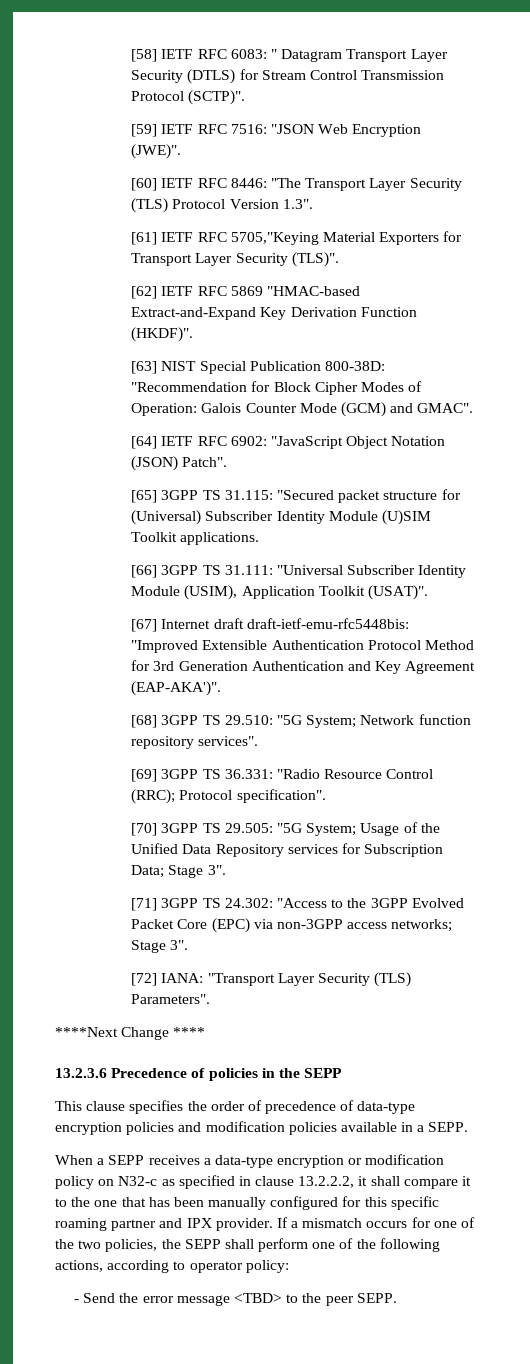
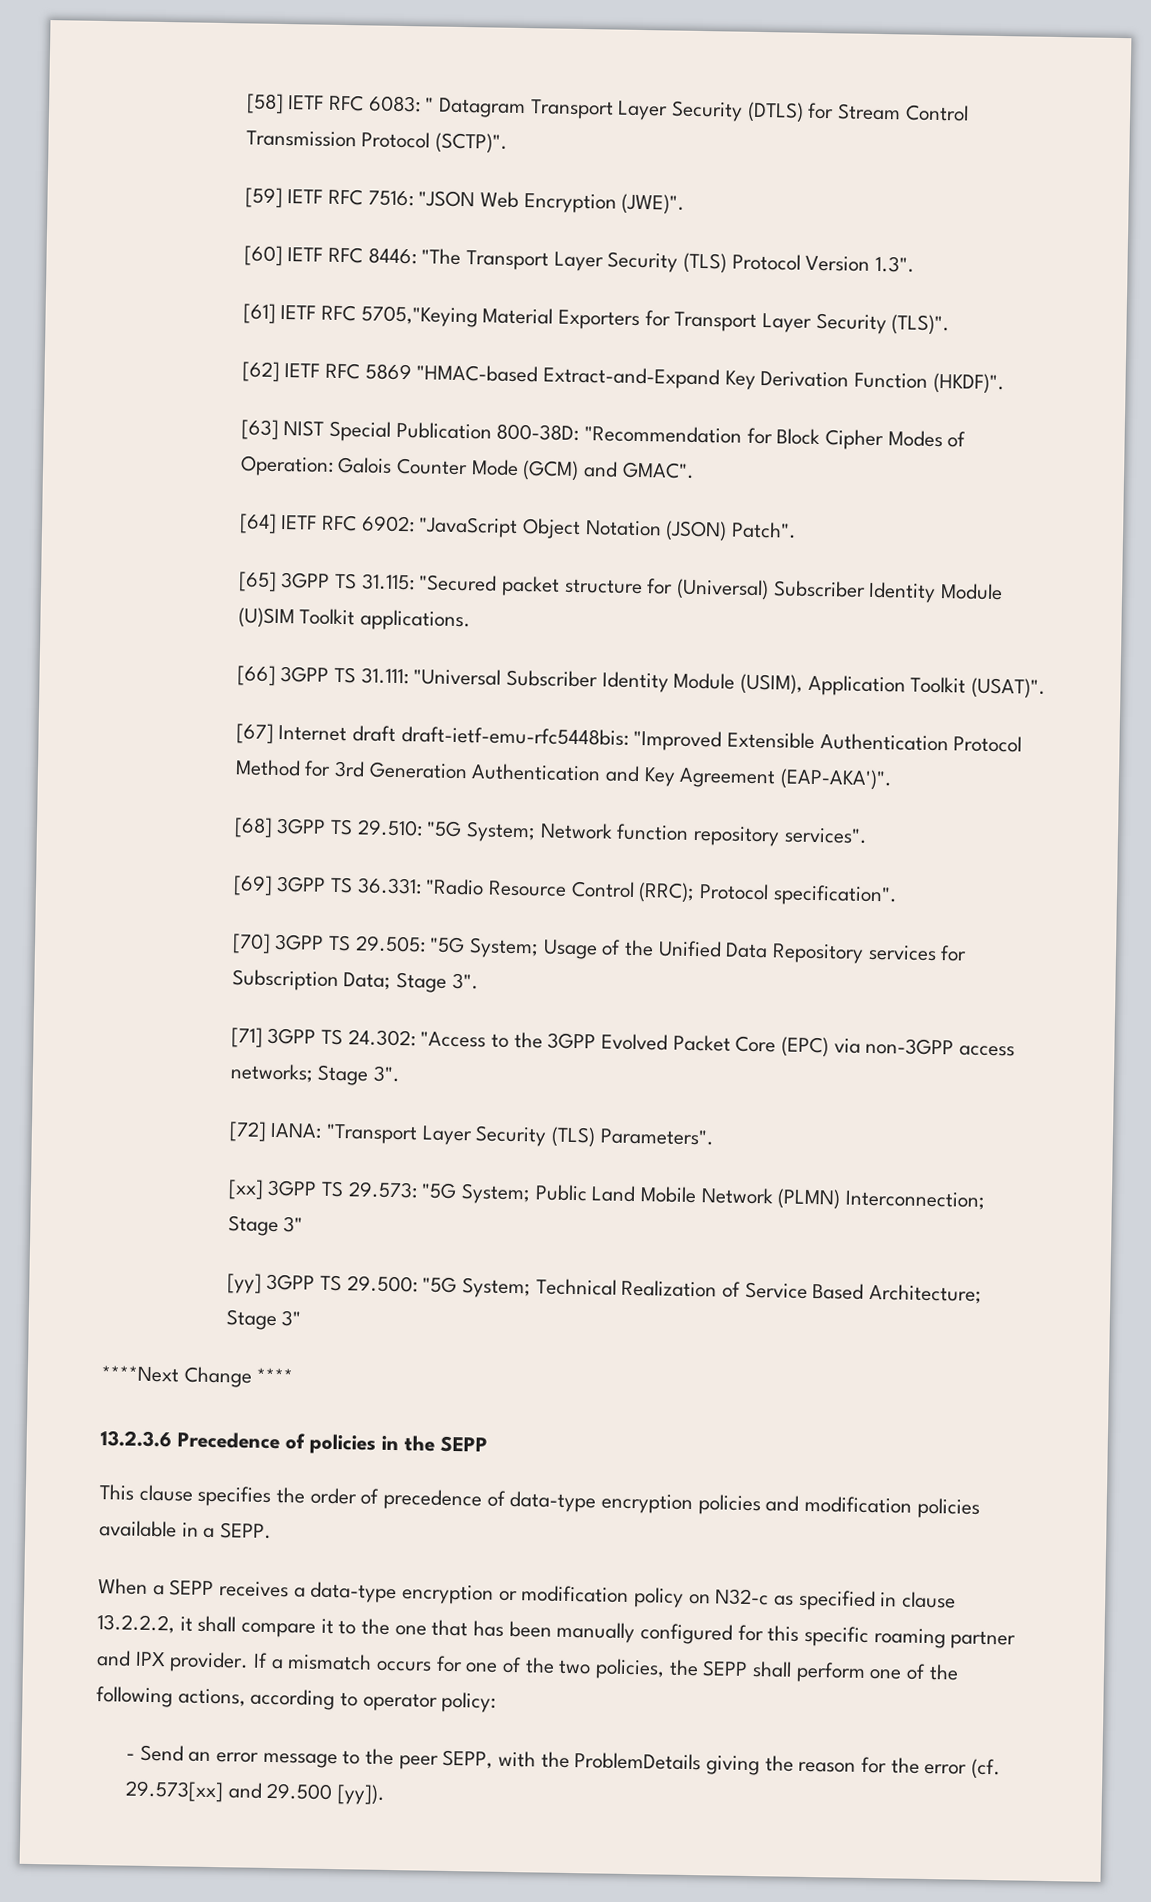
(211, 999) none -> [227,1179,987,1210] [227,1215,304,1237] [226,1273,983,1304] [225,1309,302,1331] // [xx] 3GPP TS 29.573: "5G System; Public Land Mobile Network (PLMN) Interconnection; Stage 3" // [yy] 3GPP TS 29.500: "5G System; Technical Realization of Service Based Architecture; Stage 3"
[119,1293,139,1303] the -> [188,1751,212,1763] an
[233,1293,282,1303] <TBD> -> (338, 1760) none
[356,1293,397,1303] SEPP. -> [442,1749,1001,1780] [124,1780,386,1805] SEPP, with the ProblemDetails giving the reason for the error (cf. 29.573[xx] and 29.500 [yy]).

